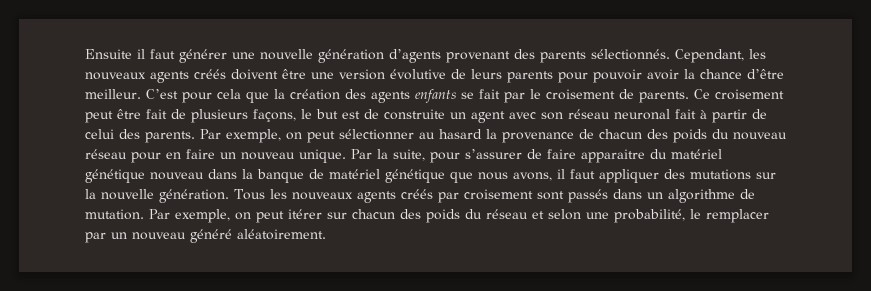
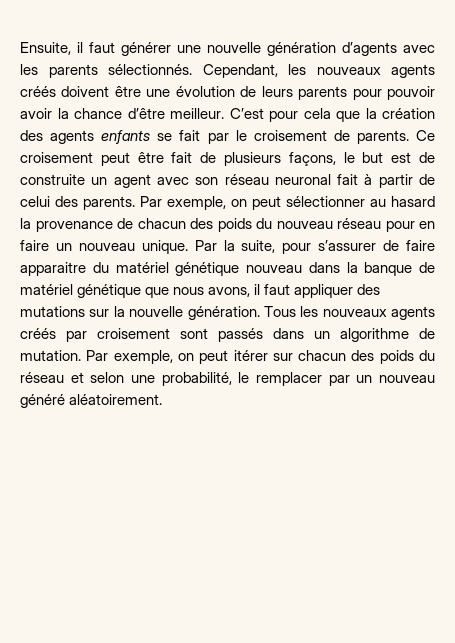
[85,49,132,59] Ensuite -> [20,42,71,55] Ensuite,
[446,49,535,63] provenant des -> [403,45,435,53] [20,64,38,75] avec les
[339,69,446,80] version évolutive -> [175,86,235,97] évolution

